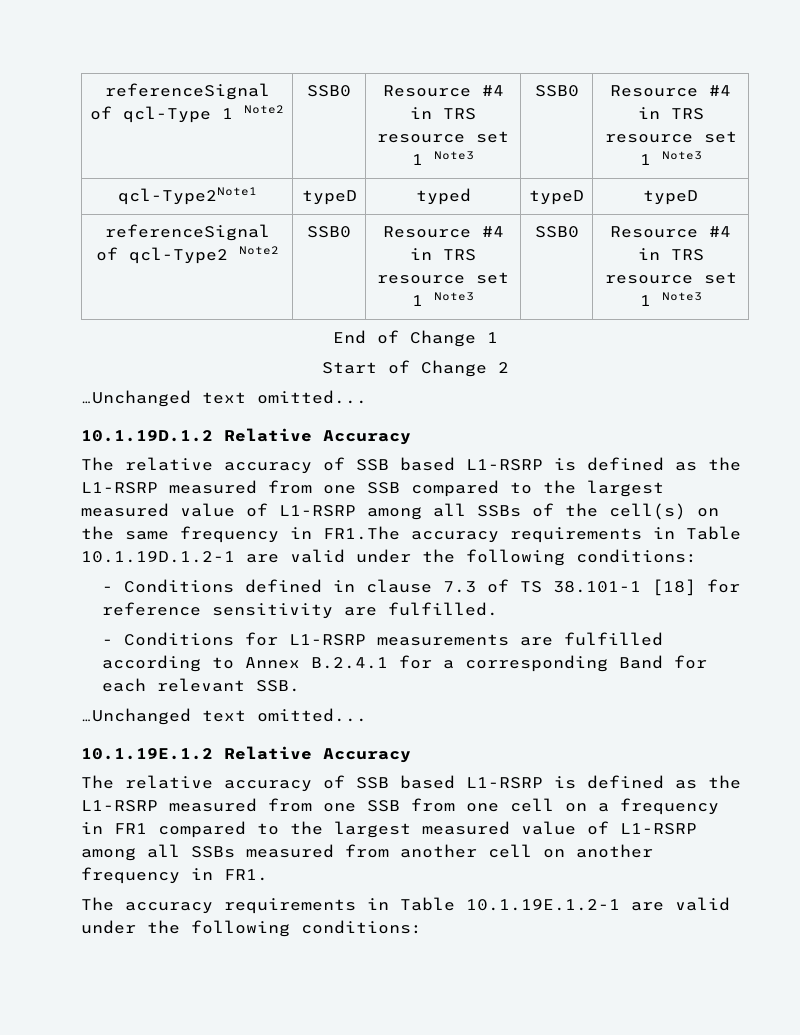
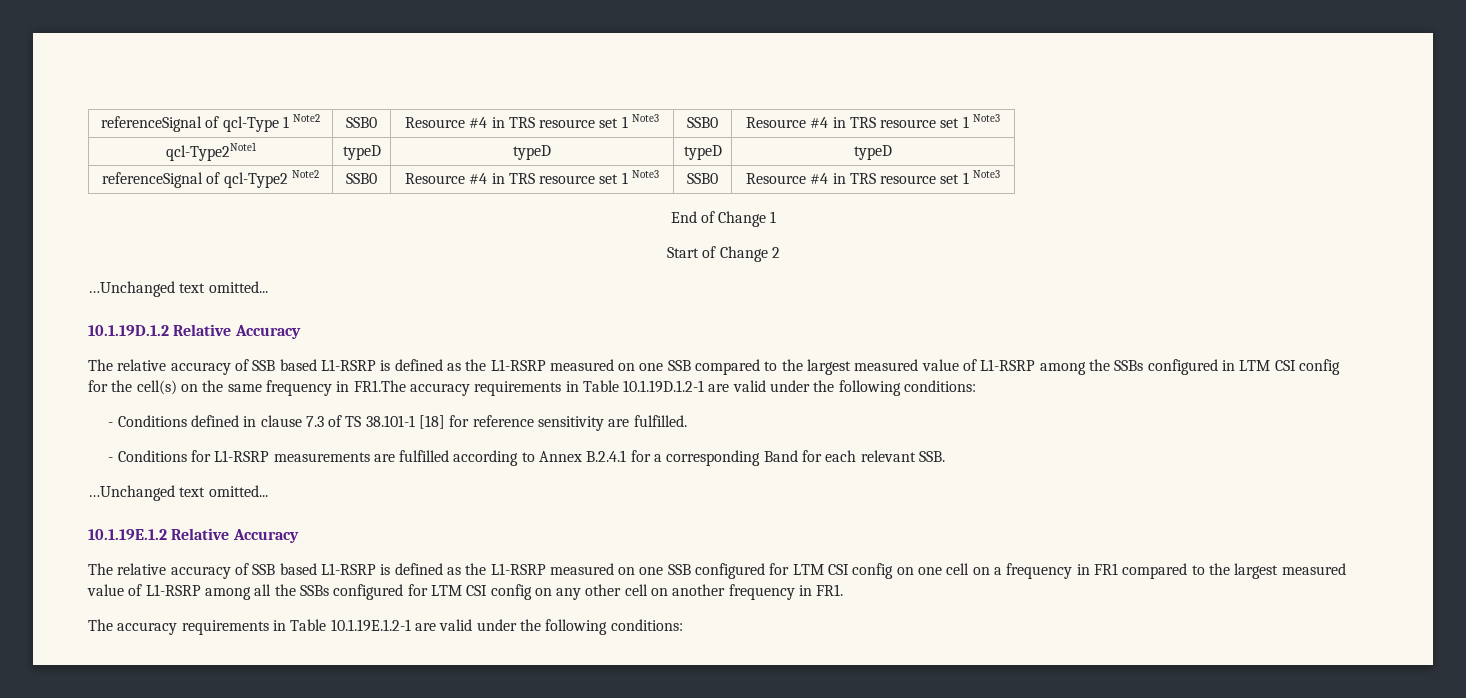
[415,188,471,205] typed -> [513,145,551,160] typeD
[268,480,312,494] from -> [618,363,636,371] on
[433,503,554,517] all SSBs of -> [1089,359,1340,375] [88,380,108,392] the SSBs configured in LTM CSI config for
[268,798,455,812] from one SSB from -> [618,563,914,579] on one SSB configured for LTM CSI config on
[191,844,477,858] SSBs measured from another -> [274,584,622,600] the SSBs configured for LTM CSI config on any other

